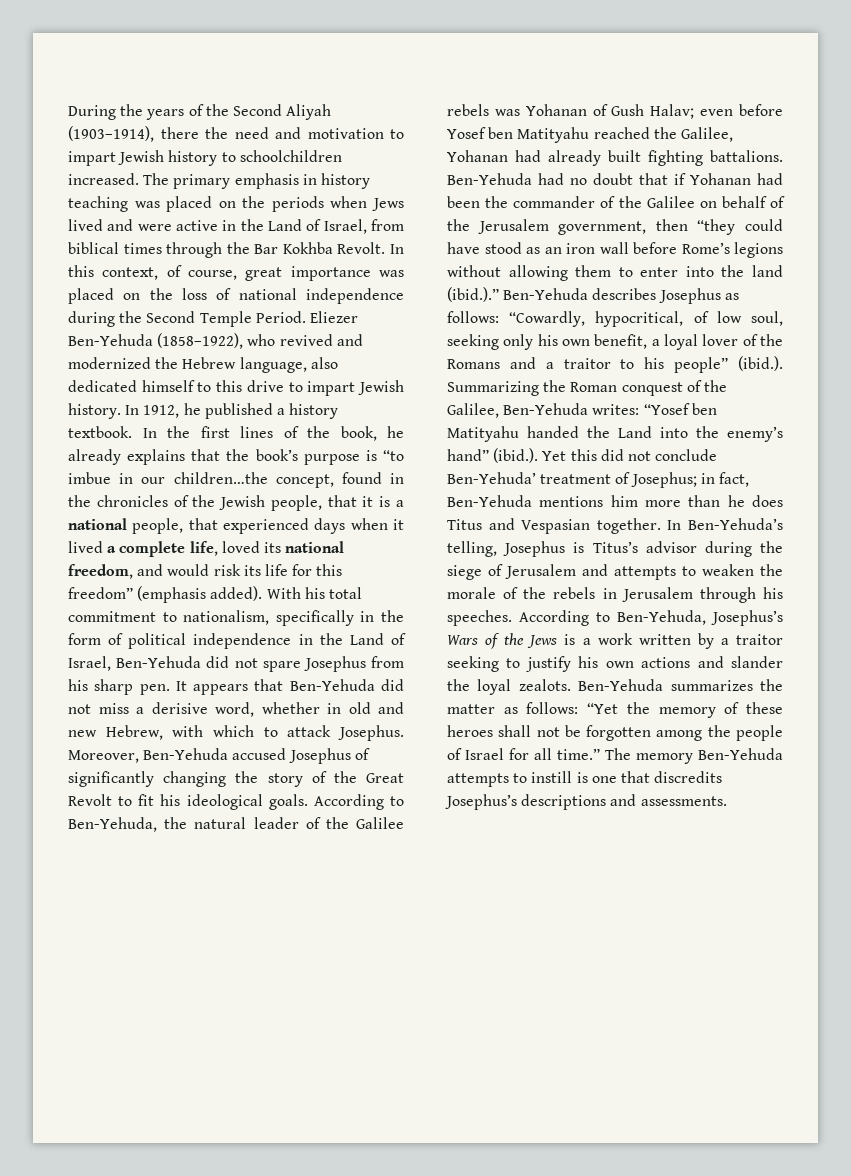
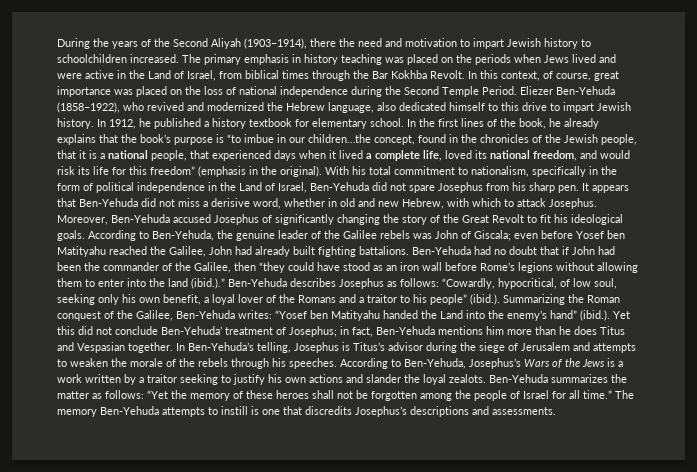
[68,426,132,438] textbook. -> [249,118,404,129] textbook for elementary school.
[210,586,263,601] added). -> [249,166,322,177] in the original).
[194,817,247,829] natural -> [236,230,275,241] genuine
[525,104,695,119] Yohanan of Gush Halav; -> [435,230,511,241] John of Giscala;
[447,150,508,162] Yohanan -> [209,246,232,255] John
[690,173,751,185] Yohanan -> [572,246,595,255] John
[646,196,785,208] [447,219,647,235] Galilee on behalf of the Jerusalem government, -> [194,262,231,273] Galilee,
[602,587,693,602] in Jerusalem -> (228, 362) none

